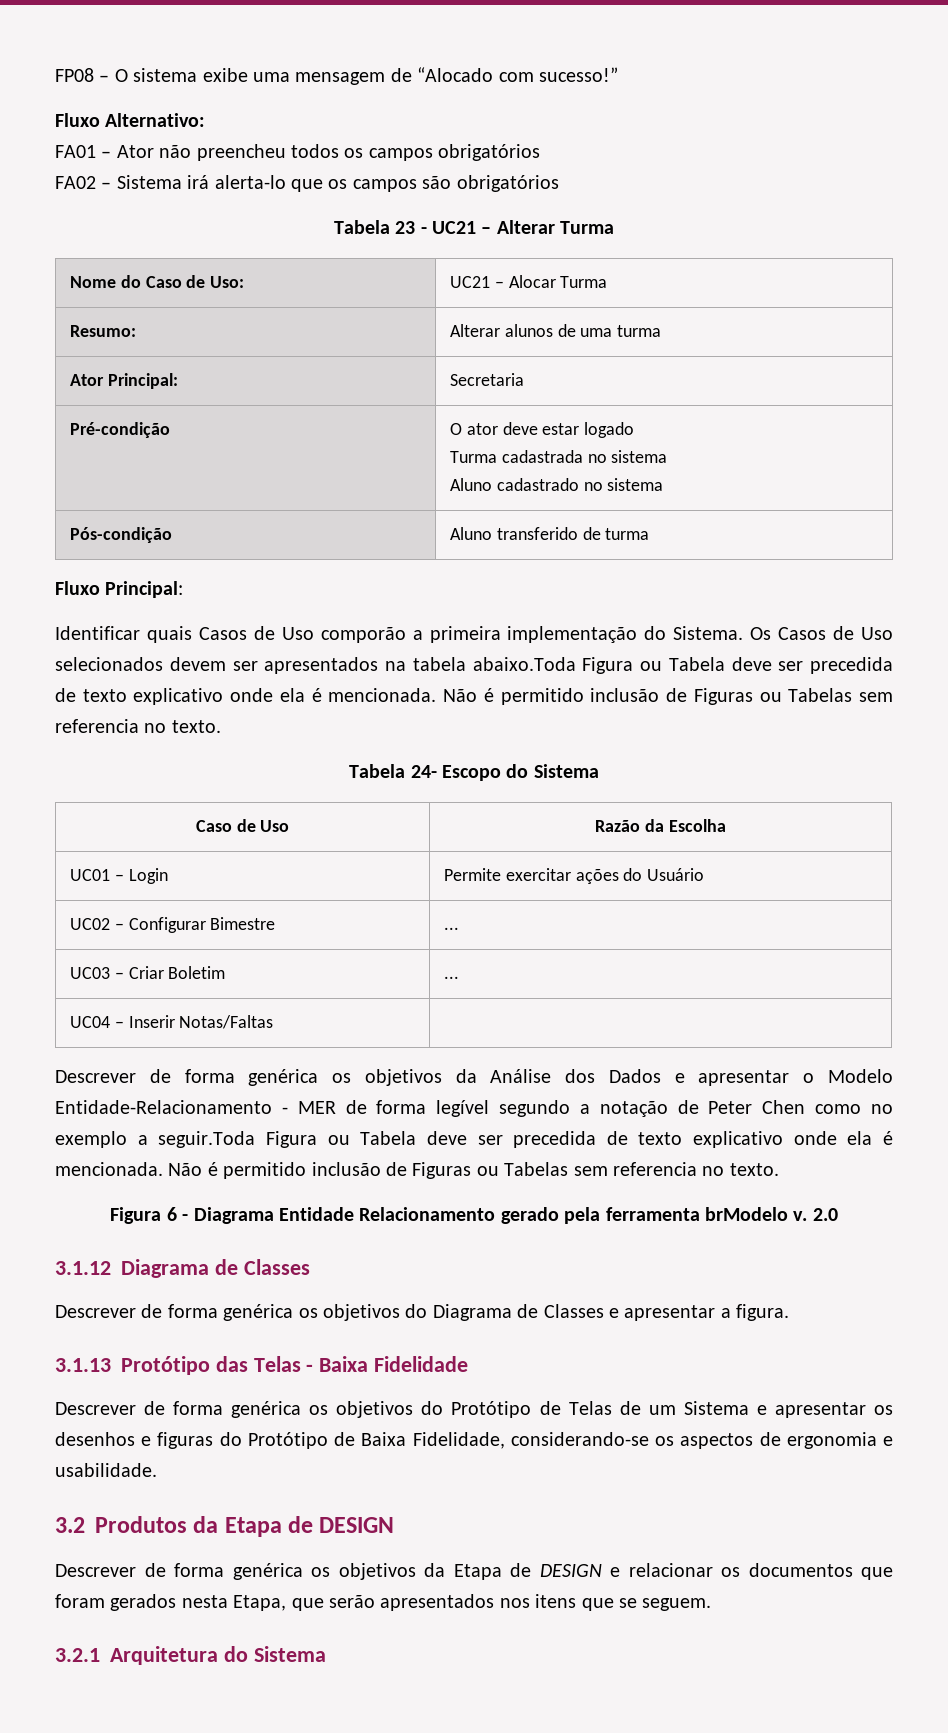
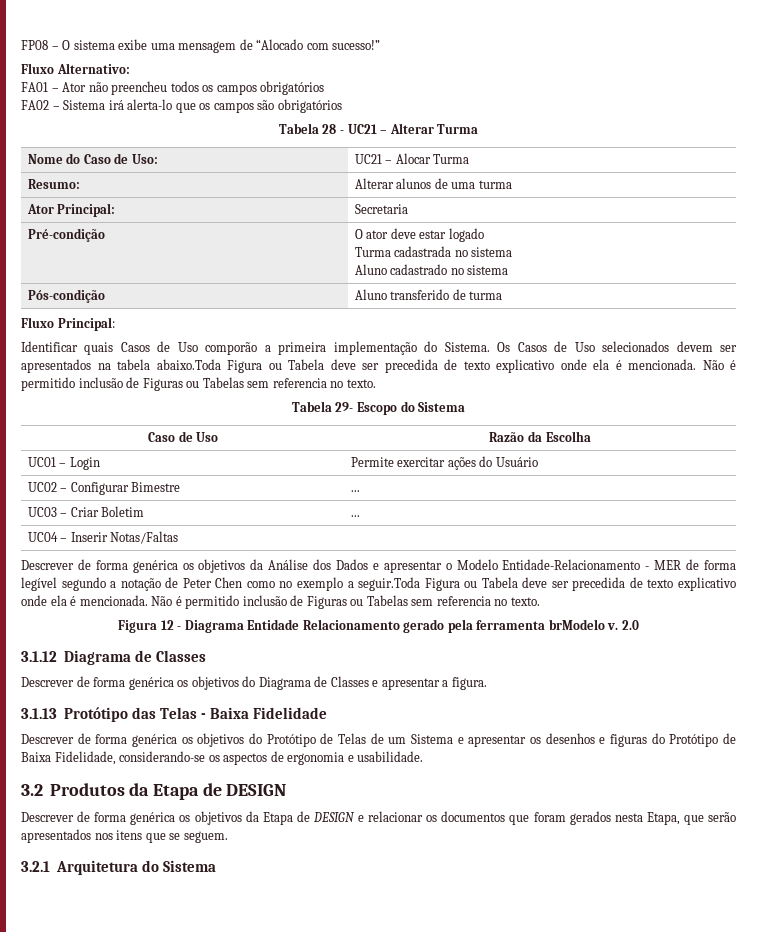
[395,221,416,234] 23 -> [322,124,337,134] 28
[410,765,437,778] 24- -> [335,402,354,412] 29-
[166,1207,177,1221] 6 -> [160,620,174,630] 12

